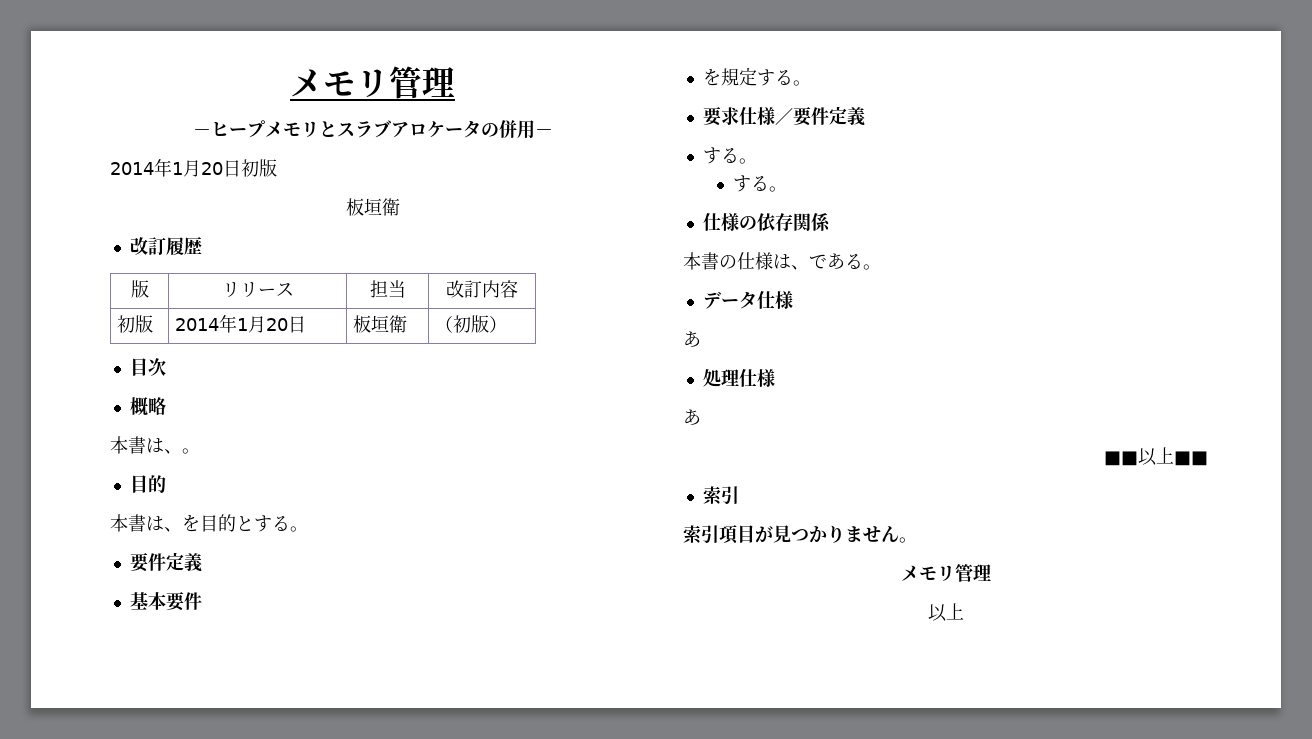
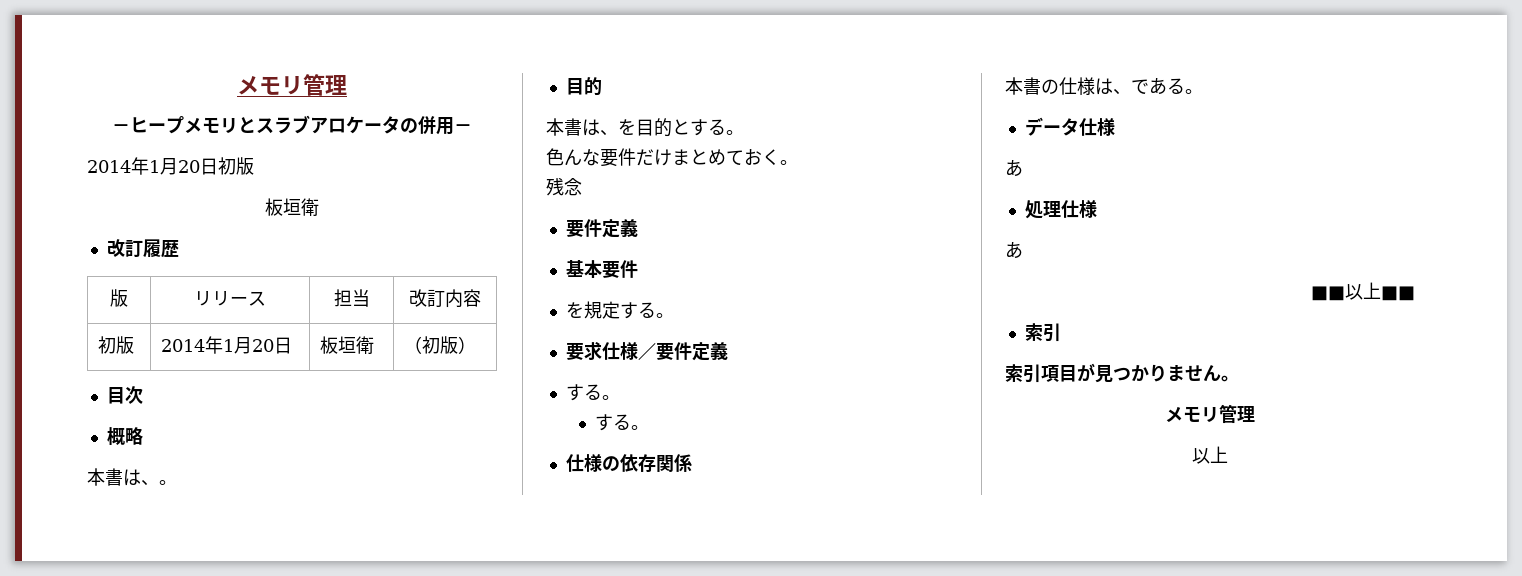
(308, 529) none -> [546,148,798,167] [546,178,582,196] // 色んな要件だけまとめておく。 // 残念

